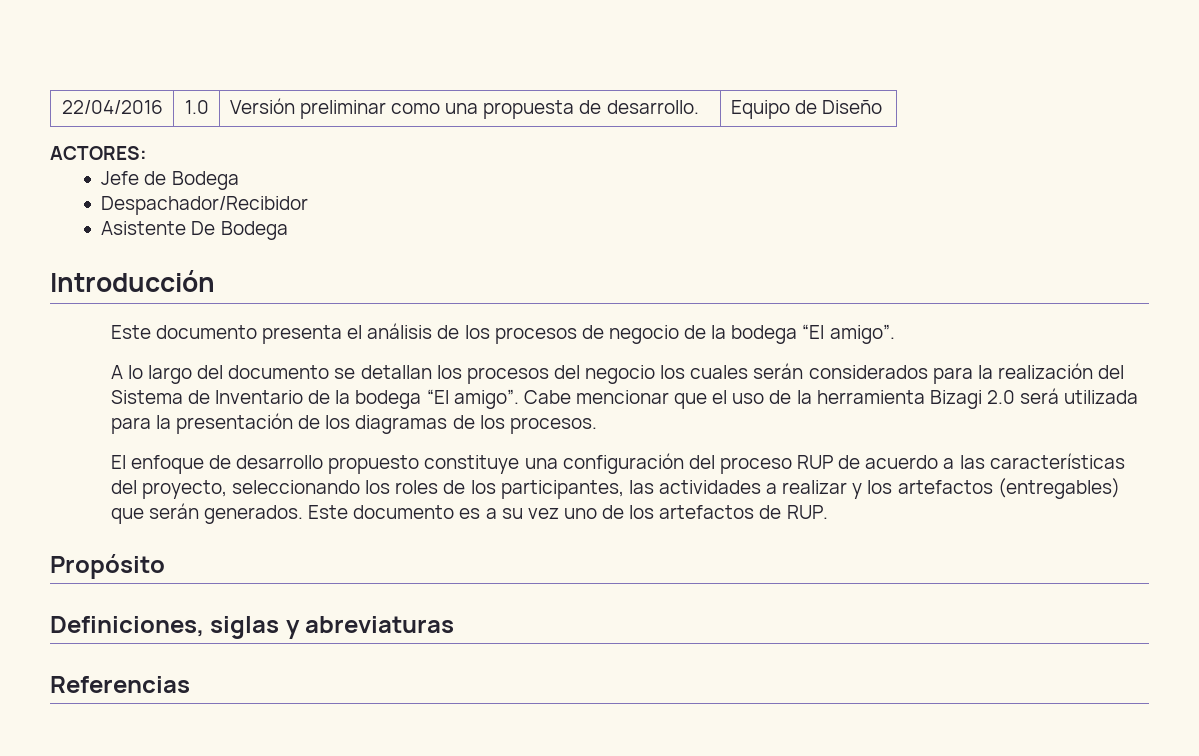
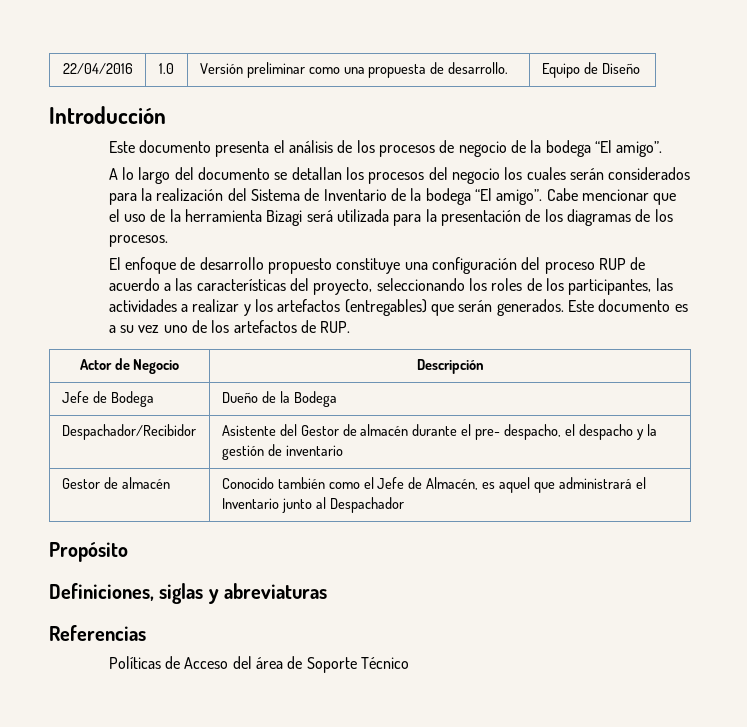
[50,146,147,160] [101,171,239,190] [101,196,309,215] [101,221,288,240] // ACTORES: // Jefe de Bodega // Despachador/Recibidor // Asistente De Bodega -> (640, 68) none
[986,390,1015,404] 2.0 -> (303, 218) none
(828, 512) none -> [79,358,180,374] [416,359,484,374] [61,391,154,407] [221,391,337,407] [61,424,196,440] [221,424,657,440] [221,444,343,460] [61,477,170,489] [221,477,646,493] [221,497,404,513] // Actor de Negocio | Descripción // Jefe de Bodega | Dueño de la Bodega // Despachador/Recibidor | Asistente del Gestor de almacén durante el pre- despacho, el despacho y la gestión de inventario // Gestor de almacén | Conocido también como el Jefe de Almacén, es aquel que administrará el Inventario junto al Despachador
(190, 684) none -> [108,656,409,673] // Políticas de Acceso del área de Soporte Técnico

